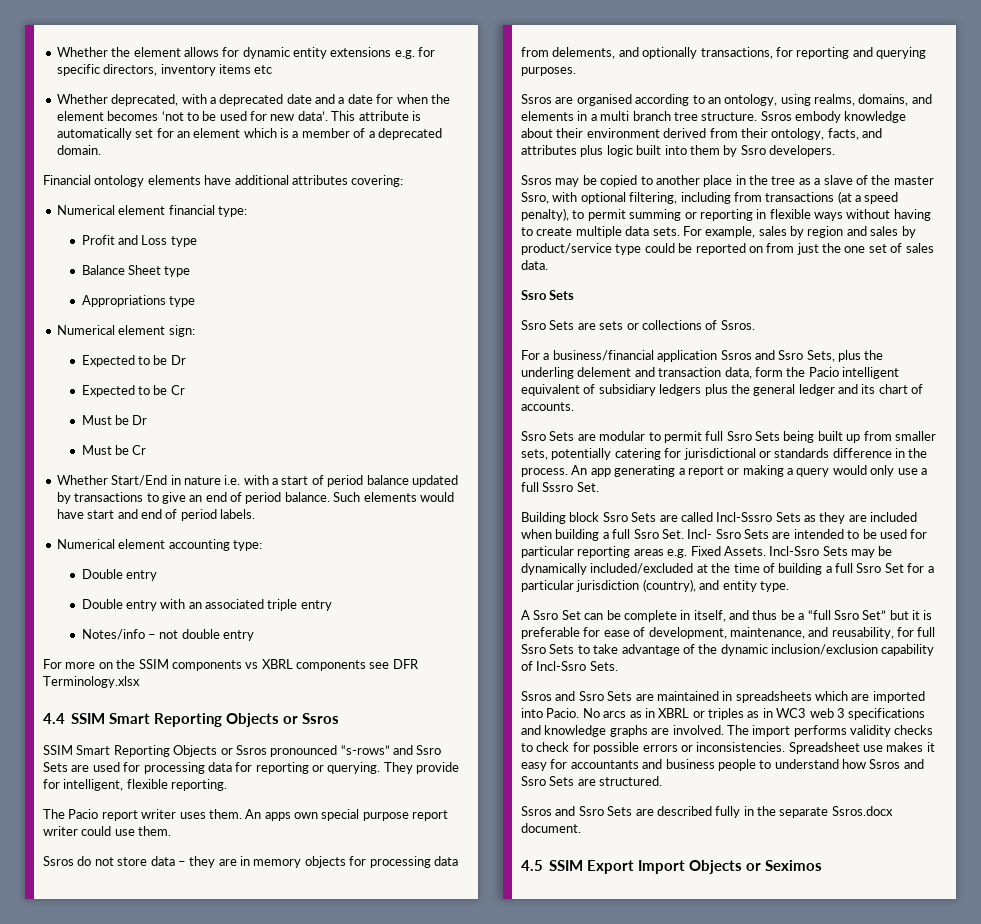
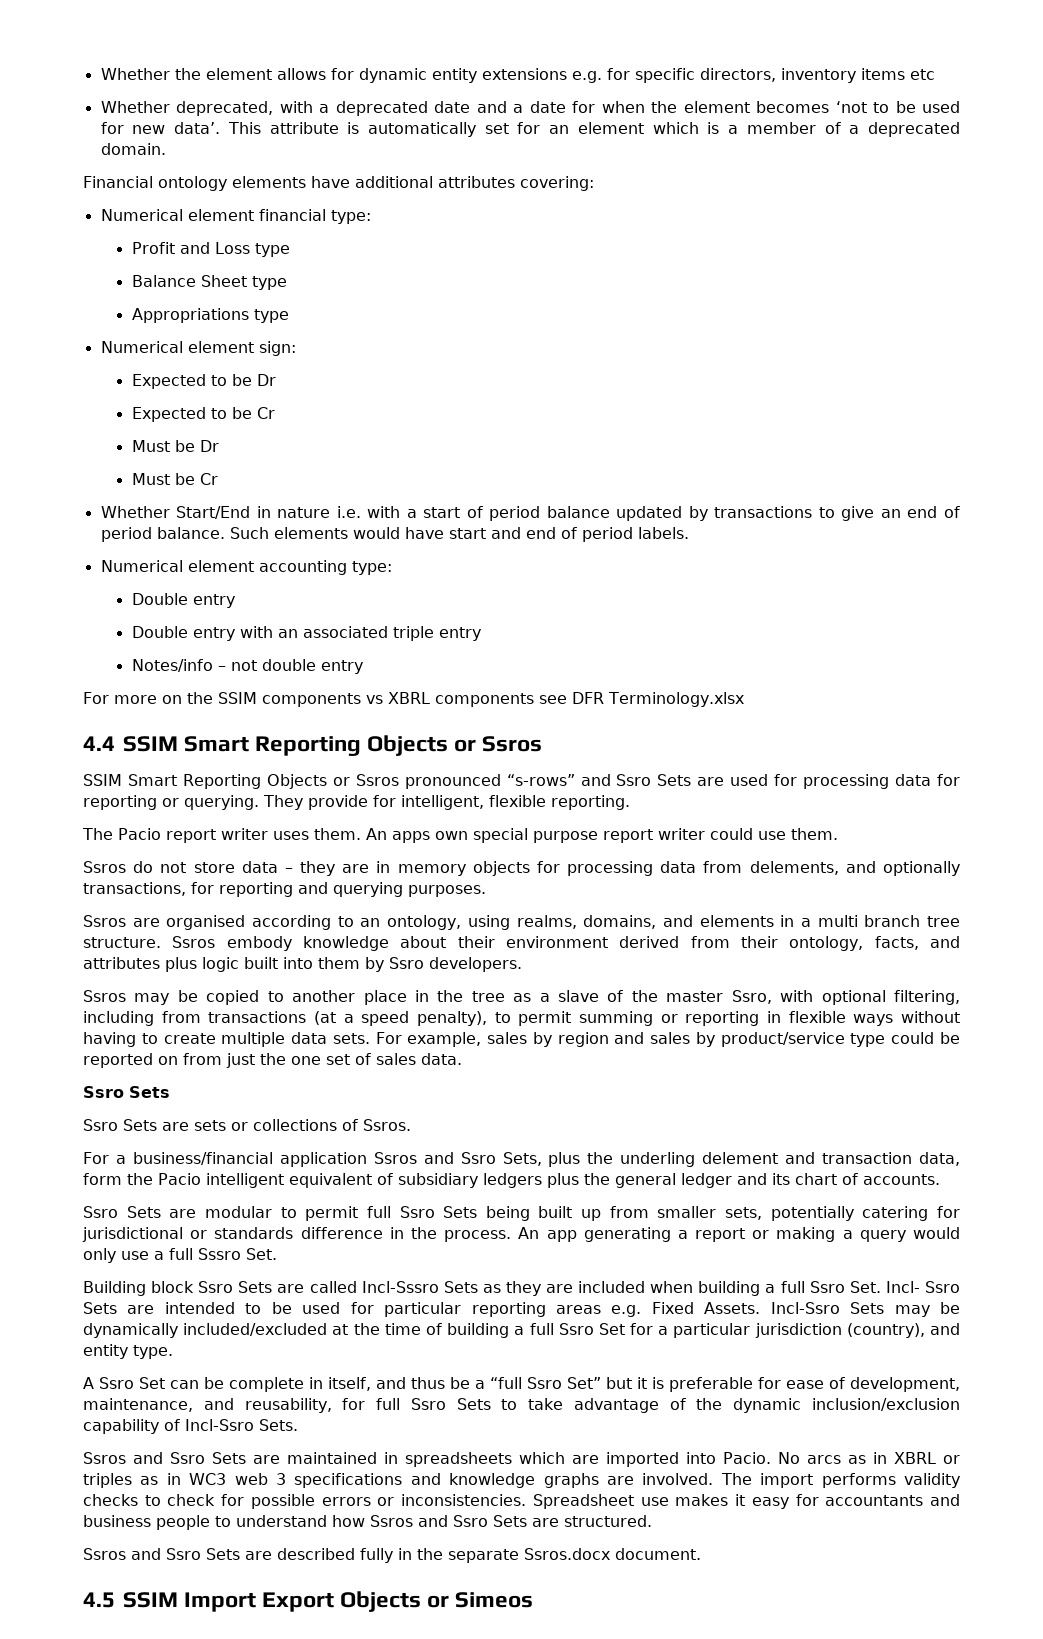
[587,860,823,874] Export Import Objects or Seximos -> [184,1591,534,1612] Import Export Objects or Simeos

